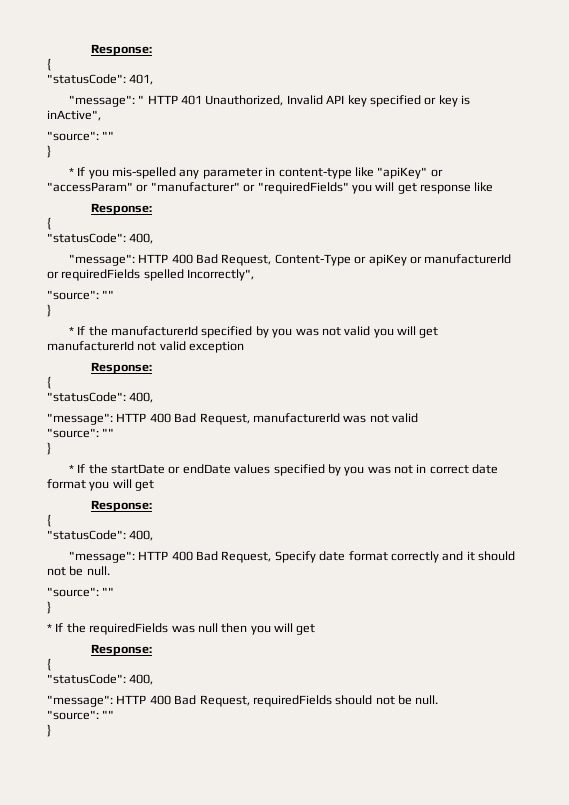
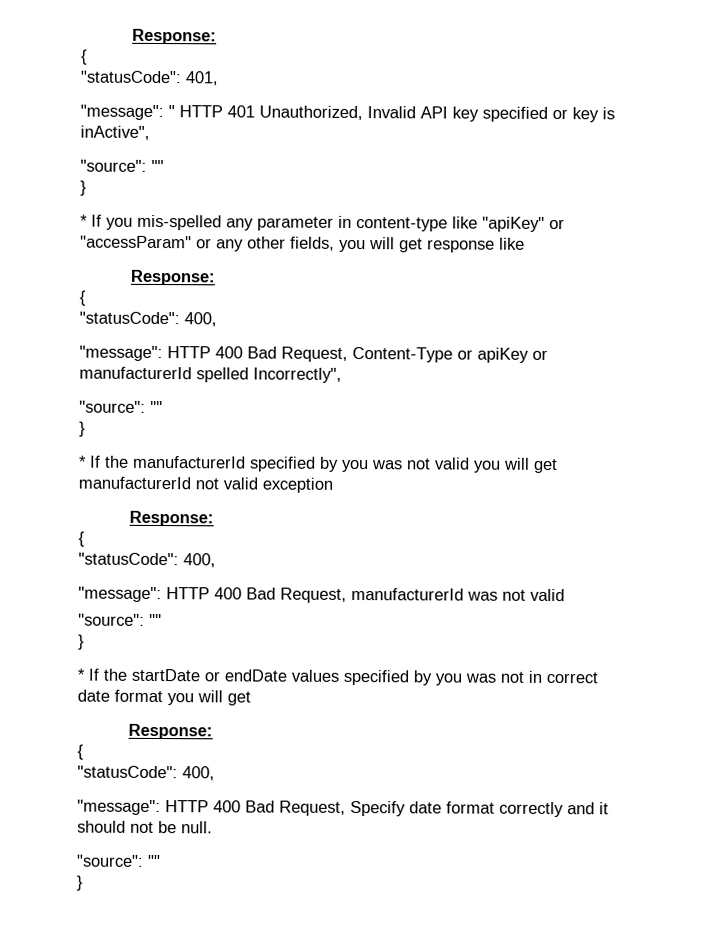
[150,182,349,194] "manufacturer" or "requiredFields" -> [216,236,335,252] any other fields,
[47,269,141,281] or requiredFields -> (192, 373) none
[47,623,316,635] [91,644,153,656] [47,658,51,671] [47,674,154,685] [47,695,439,707] [47,710,115,720] [47,724,51,737] // * If the requiredFields was null then you will get // Response: // { // "statusCode": 400, // "message": HTTP 400 Bad Request, requiredFields should not be null. // "source": "" // } -> (83, 883) none

